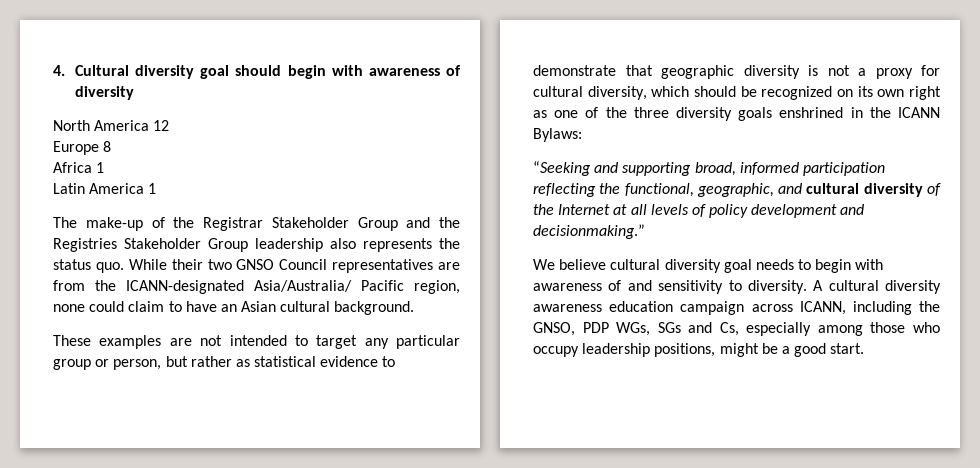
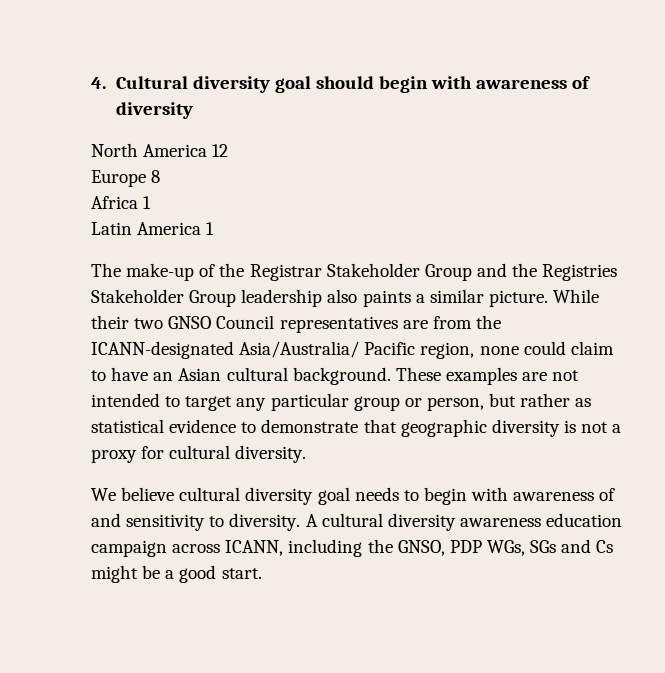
[363,238,460,252] [53,259,124,273] represents the status quo. -> [362,289,548,307] paints a similar picture.
(415, 308) // -> (391, 376) none
[587,86,941,100] [533,107,940,121] [533,128,582,142] [533,161,885,176] [533,183,941,197] [533,204,865,218] [533,224,645,239] diversity, which should be recognized on its own right as one of the three diversity goals enshrined in the ICANN Bylaws: // “Seeking and supporting broad, informed participation reflecting the functional, geographic, and cultural diversity of the Internet at all levels of policy development and decisionmaking.” -> [235,445,307,463] diversity.
[719,322,940,336] [533,343,716,357] Cs, especially among those who occupy leadership positions, -> [596,540,614,553] Cs

